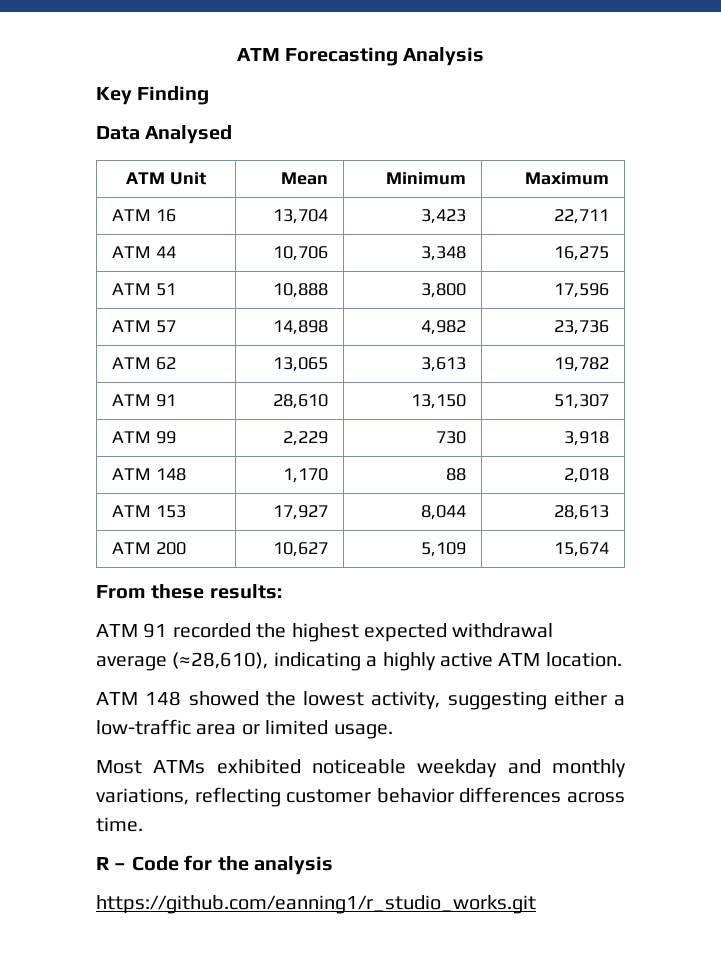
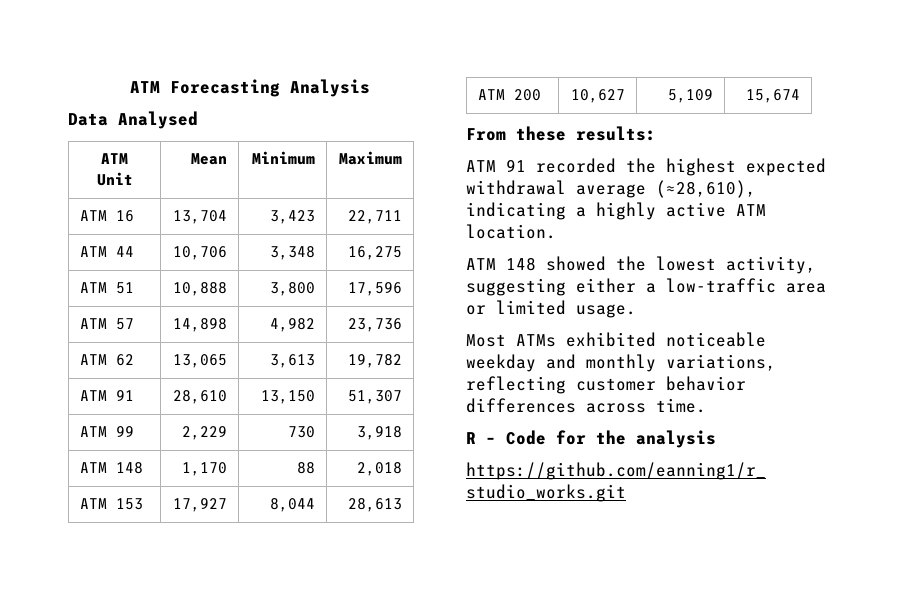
[96,86,210,105] // Key Finding -> (370, 88) none

